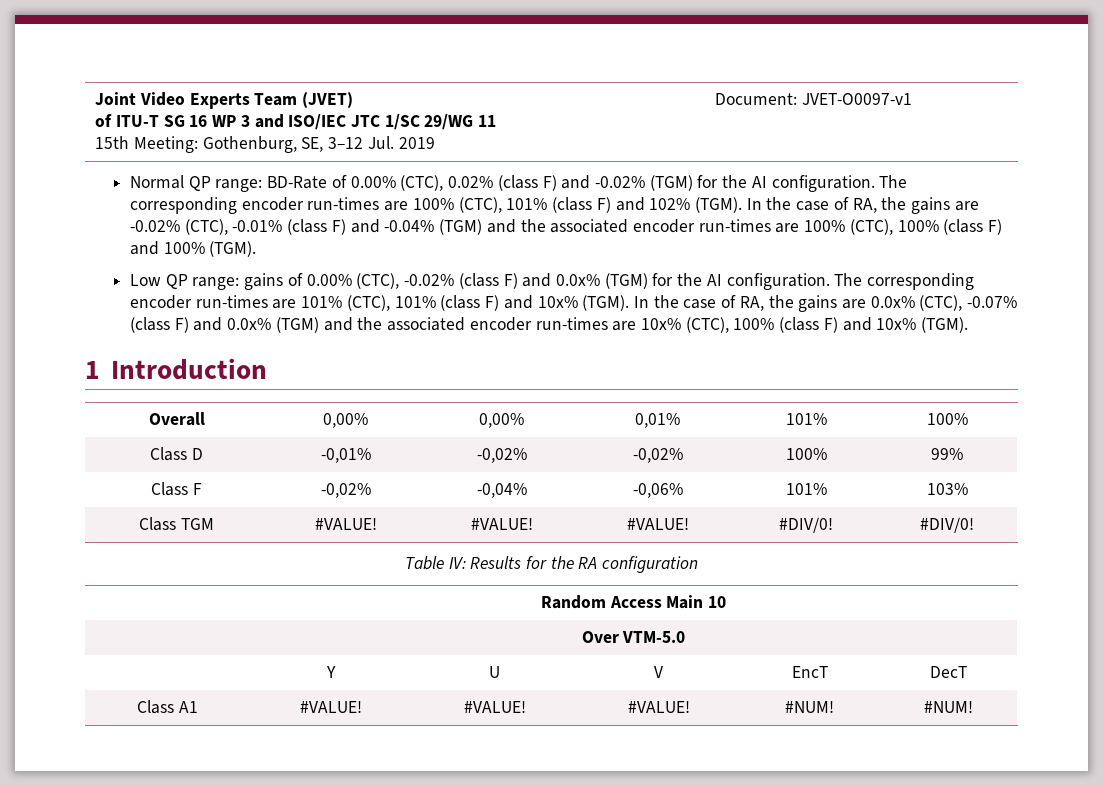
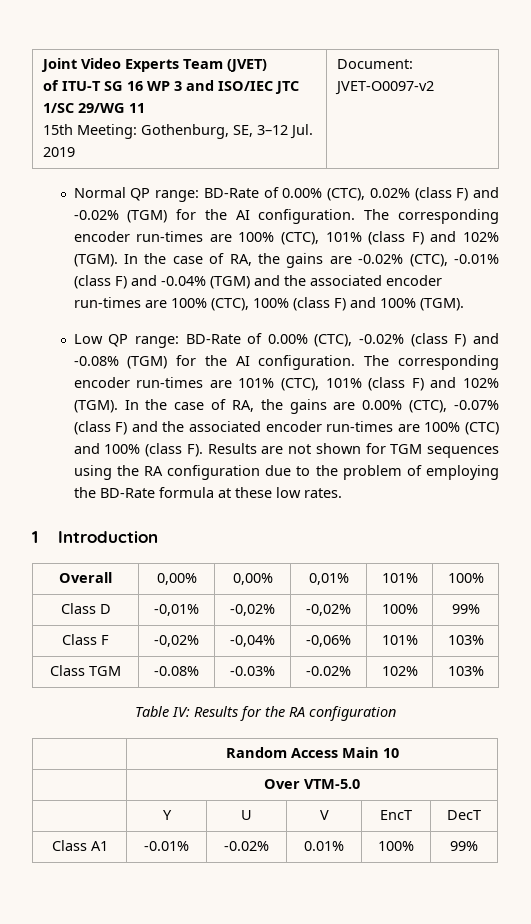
[801,93,912,105] JVET-O0097-v1 -> [335,81,435,95] JVET-O0097-v2
[244,273,284,290] gains -> [185,334,241,344] BD-Rate
[555,274,600,286] 0.0x% -> [73,356,119,366] -0.08%
[537,295,915,312] 10x% (TGM). In the case of RA, the gains are 0.0x% -> [463,378,499,388] [73,399,403,414] 102% (TGM). In the case of RA, the gains are 0.00%
[227,317,969,333] 0.0x% (TGM) and the associated encoder run-times are 10x% (CTC), 100% (class F) and 10x% (TGM). -> [162,421,499,435] [73,443,500,458] [73,465,499,480] [73,487,342,498] the associated encoder run-times are 100% (CTC) and 100% (class F). Results are not shown for TGM sequences using the RA configuration due to the problem of employing the BD-Rate formula at these low rates.
[314,518,377,530] [470,518,533,530] [626,518,689,530] [779,517,833,533] [920,517,974,533] #VALUE! | #VALUE! | #VALUE! | #DIV/0! | #DIV/0! -> [154,666,199,676] [230,666,275,676] [306,666,351,676] [381,666,418,676] [447,666,484,676] -0.08% | -0.03% | -0.02% | 102% | 103%
[300,701,362,713] [463,701,526,713] [627,701,690,713] [785,701,834,713] [923,701,973,713] #VALUE! | #VALUE! | #VALUE! | #NUM! | #NUM! -> [144,841,189,851] [224,841,269,851] [304,841,344,851] [378,841,414,851] [450,841,478,851] -0.01% | -0.02% | 0.01% | 100% | 99%

